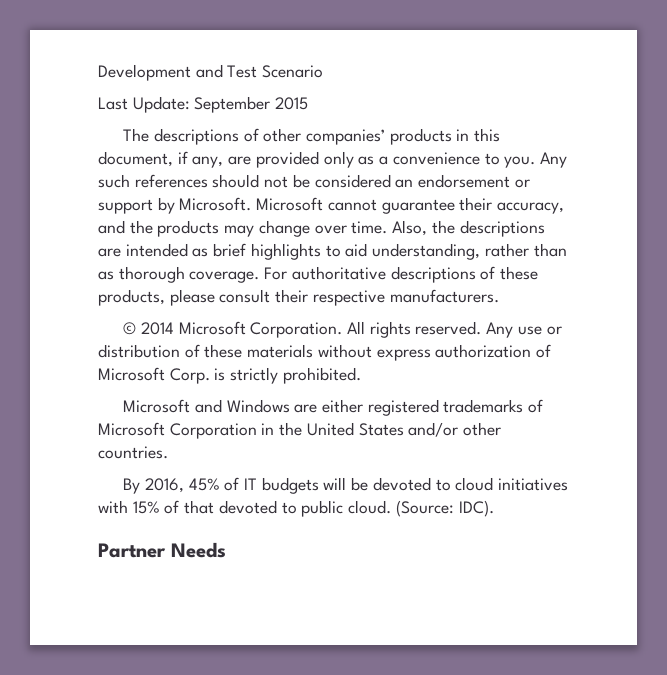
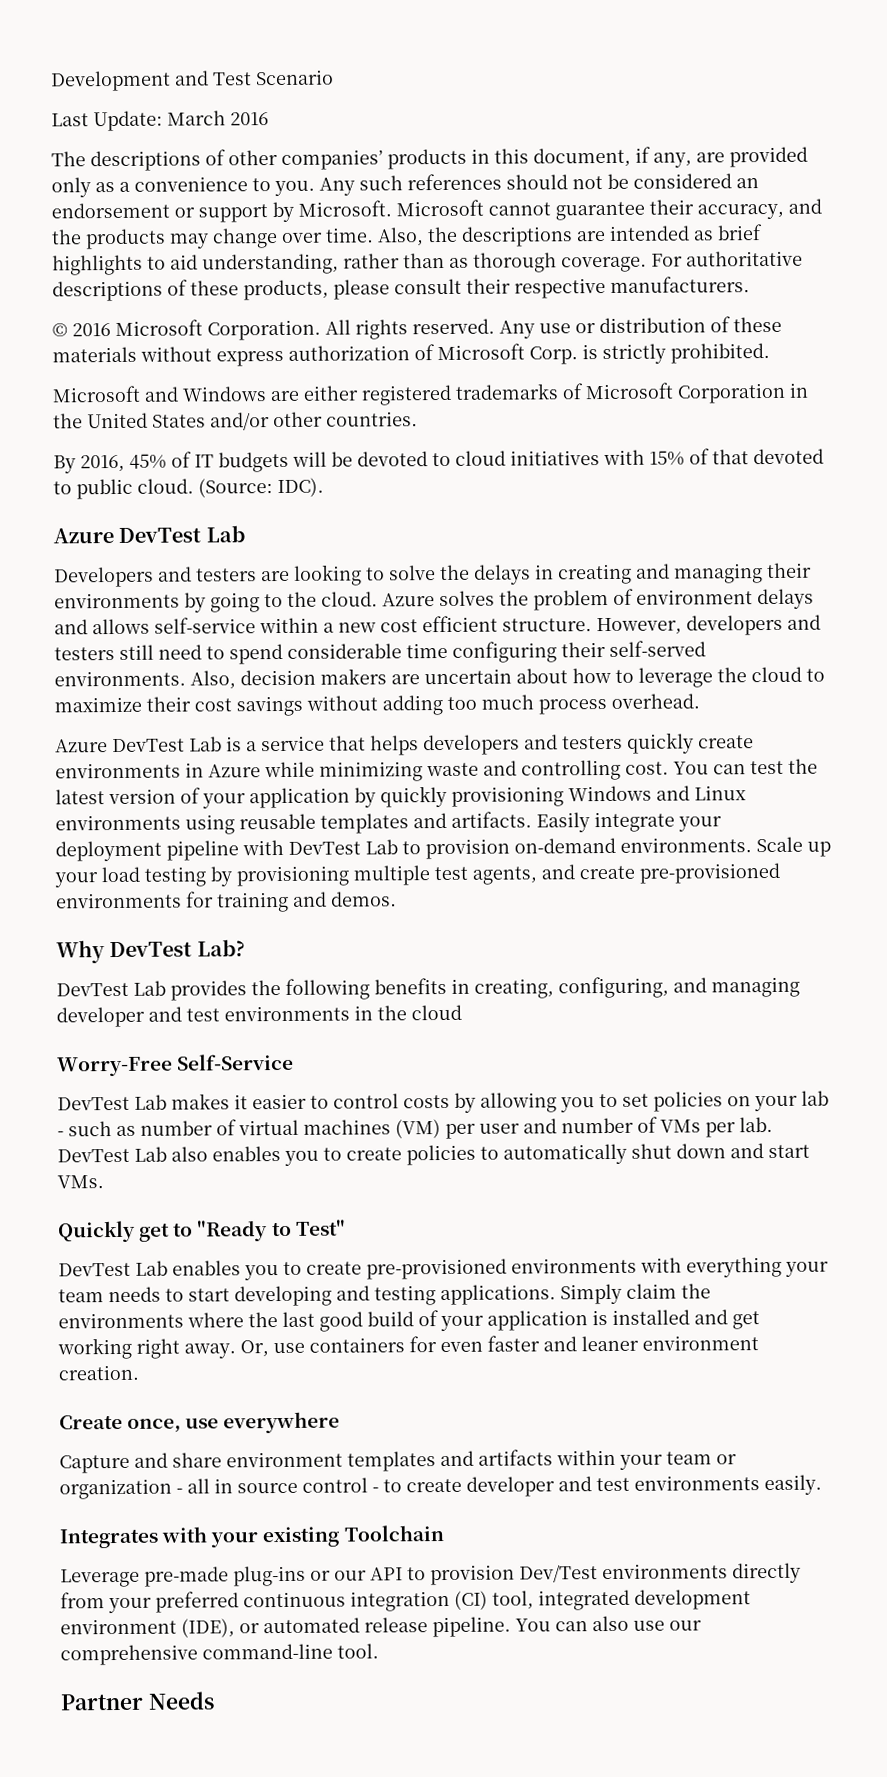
[194,96,309,113] September 2015 -> [167,110,269,126] March 2016
[140,322,174,335] 2014 -> [72,323,111,337] 2016
(494, 508) none -> [53,525,245,544] [54,562,812,588] [54,588,814,613] [54,614,821,636] [54,640,706,665] [54,666,825,690] [54,693,700,717] [55,732,754,756] [55,758,818,782] [55,785,746,809] [55,811,722,835] [55,836,831,862] [54,862,780,888] [56,891,397,913] [56,939,245,964] [56,976,800,1001] [56,1004,462,1028] [57,1053,295,1077] [57,1090,829,1113] [57,1116,773,1139] [57,1143,810,1166] [57,1175,104,1189] [58,1219,346,1243] [58,1256,829,1281] [58,1283,711,1307] [58,1309,760,1332] [57,1335,759,1360] [58,1364,139,1381] [59,1411,341,1434] [59,1449,737,1474] [59,1474,822,1500] [59,1525,444,1549] [60,1562,801,1588] [60,1589,751,1614] [60,1615,702,1638] [60,1643,379,1666] // Azure DevTest Lab // Developers and testers are looking to solve the delays in creating and managing their environments by going to the cloud. Azure solves the problem of environment delays and allows self-service within a new cost efficient structure. However, developers and testers still need to spend considerable time configuring their self-served environments. Also, decision makers are uncertain about how to leverage the cloud to maximize their cost savings without adding too much process overhead. // Azure DevTest Lab is a service that helps developers and testers quickly create environments in Azure while minimizing waste and controlling cost. You can test the latest version of your application by quickly provisioning Windows and Linux environments using reusable templates and artifacts. Easily integrate your deployment pipeline with DevTest Lab to provision on-demand environments. Scale up your load testing by provisioning multiple test agents, and create pre-provisioned environments for training and demos. // Why DevTest Lab? // DevTest Lab provides the following benefits in creating, configuring, and managing developer and test environments in the cloud // Worry-Free Self-Service // DevTest Lab makes it easier to control costs by allowing you to set policies on your lab - such as number of virtual machines (VM) per user and number of VMs per lab. DevTest Lab also enables you to create policies to automatically shut down and start VMs. // Quickly get to "Ready to Test" // DevTest Lab enables you to create pre-provisioned environments with everything your team needs to start developing and testing applications. Simply claim the environments where the last good build of your application is installed and get working right away. Or, use containers for even faster and leaner environment creation. // Create once, use everywhere // Capture and share environment templates and artifacts within your team or organization - all in source control - to create developer and test environments easily. // Integrates with your existing Toolchain // Leverage pre-made plug-ins or our API to provision Dev/Test environments directly from your preferred continuous integration (CI) tool, integrated development environment (IDE), or automated release pipeline. You can also use our comprehensive command-line tool.

